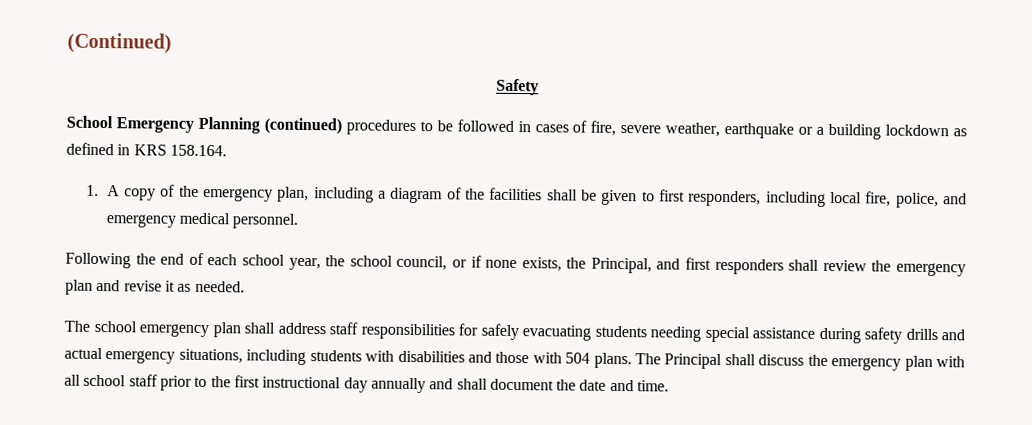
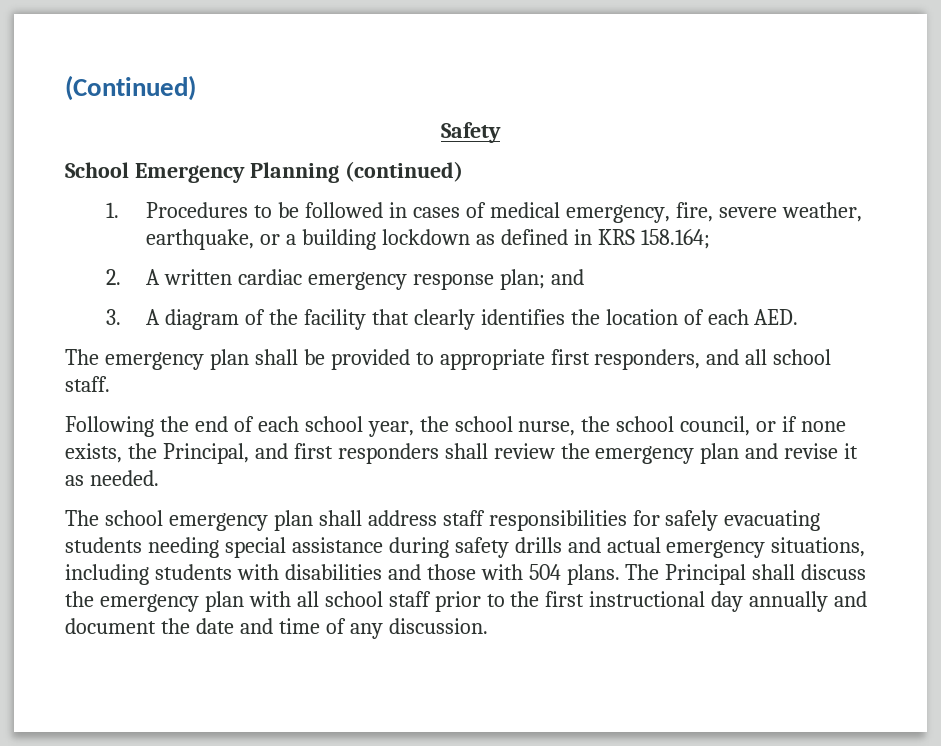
[345,119,416,136] procedures -> [105,202,249,218] // 1. Procedures
(588, 126) none -> [489,202,670,223] medical emergency,
[724,123,795,139] earthquake -> [146,229,255,250] earthquake,
[169,144,227,157] [86,184,967,209] [105,212,299,229] 158.164. // 1. A copy of the emergency plan, including a diagram of the facilities shall be given to first responders, including local fire, police, and emergency medical personnel. -> [640,229,710,249] [105,269,584,290] [105,309,799,330] [65,349,832,370] [65,376,110,392] 158.164; // 2. A written cardiac emergency response plan; and // 3. A diagram of the facility that clearly identifies the location of each AED. // The emergency plan shall be provided to appropriate first responders, and all school staff.
(393, 261) none -> [518,416,675,436] nurse, the school
[456,378,488,390] shall -> (868, 599) none
[637,380,670,392] time. -> [278,618,488,639] time of any discussion.

